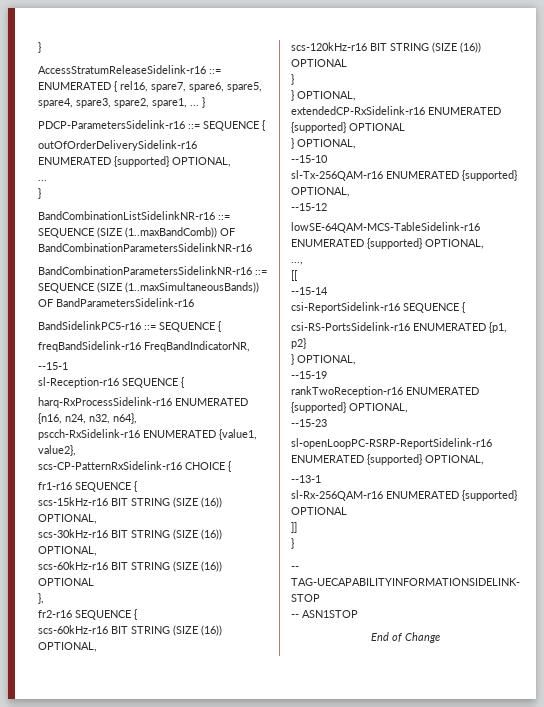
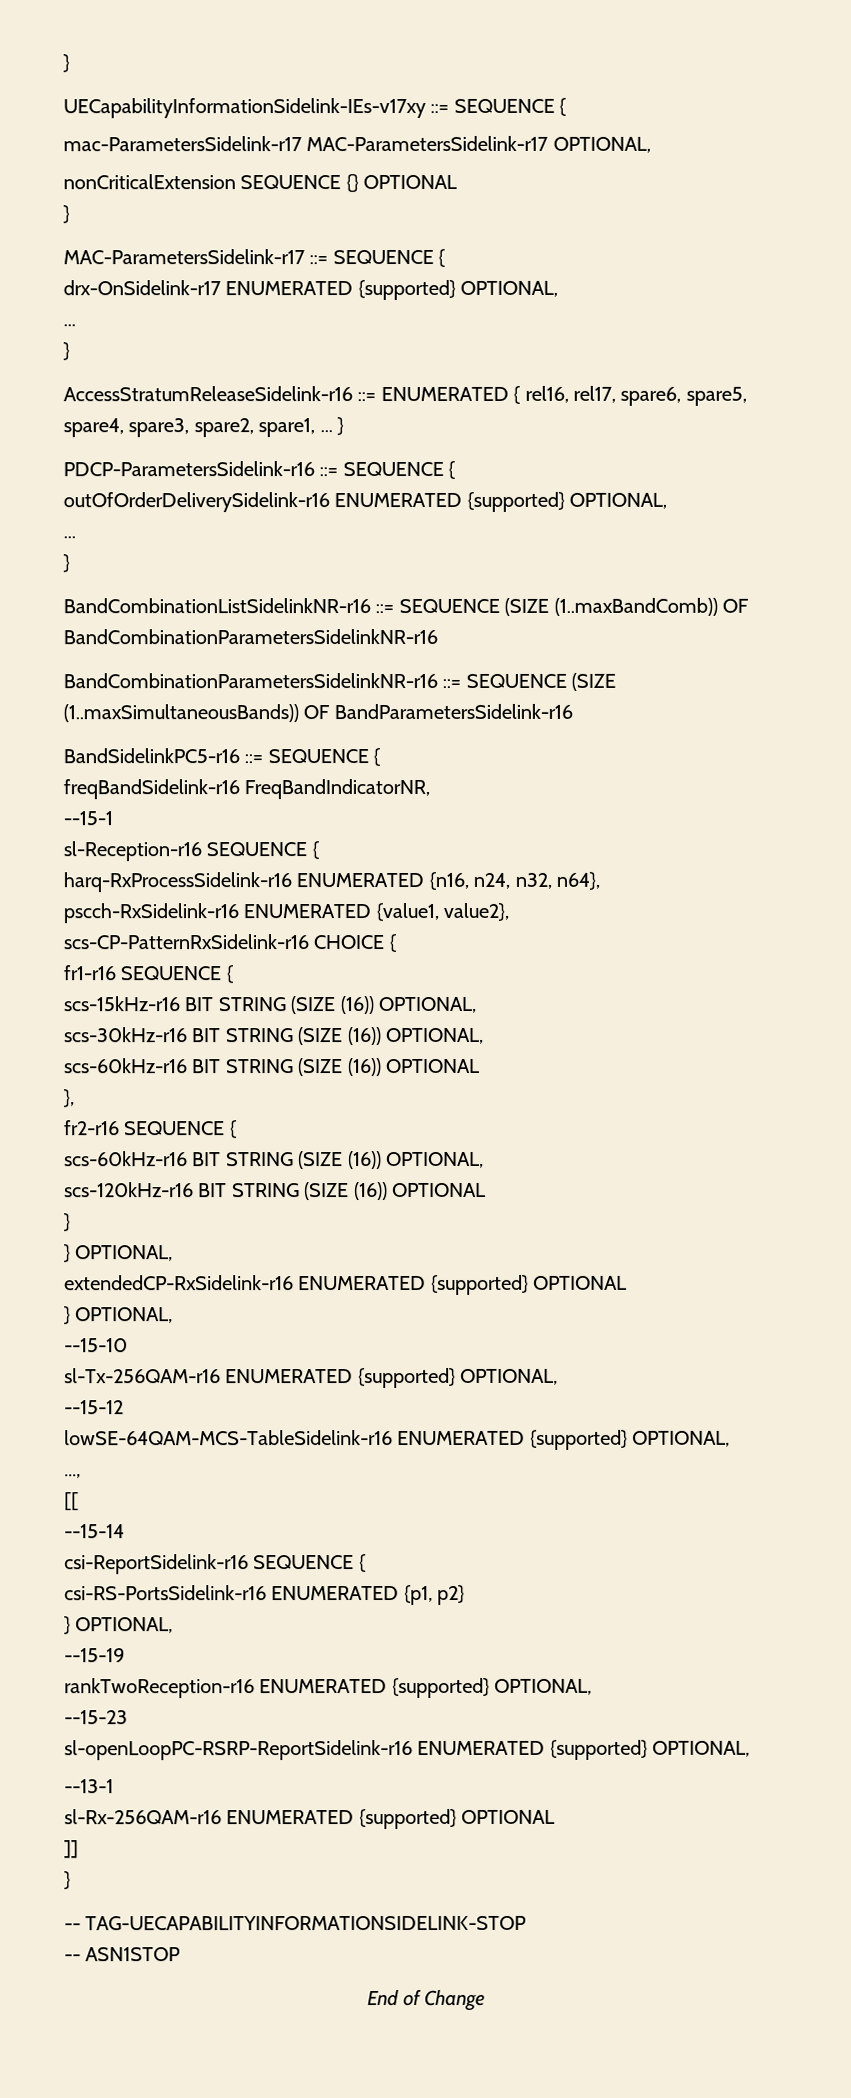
[38,42,41,53] } -> [63,54,70,73] [63,97,567,119] [63,135,651,153] [63,174,458,193] [63,205,70,224] [63,248,446,267] [63,279,559,301] [63,324,76,327] [63,342,70,361] } // UECapabilityInformationSidelink-IEs-v17xy ::= SEQUENCE { // mac-ParametersSidelink-r17 MAC-ParametersSidelink-r17 OPTIONAL, // nonCriticalExtension SEQUENCE {} OPTIONAL // } // MAC-ParametersSidelink-r17 ::= SEQUENCE { // drx-OnSidelink-r17 ENUMERATED {supported} OPTIONAL, // ... // }
[151,82,186,92] spare7, -> [572,385,616,403] rel17,

